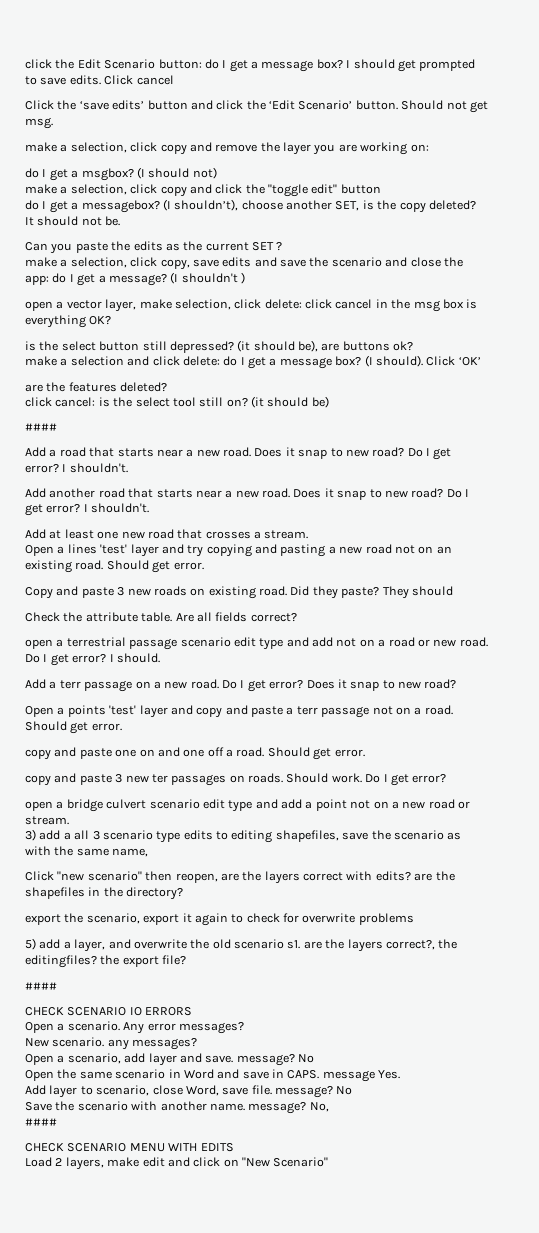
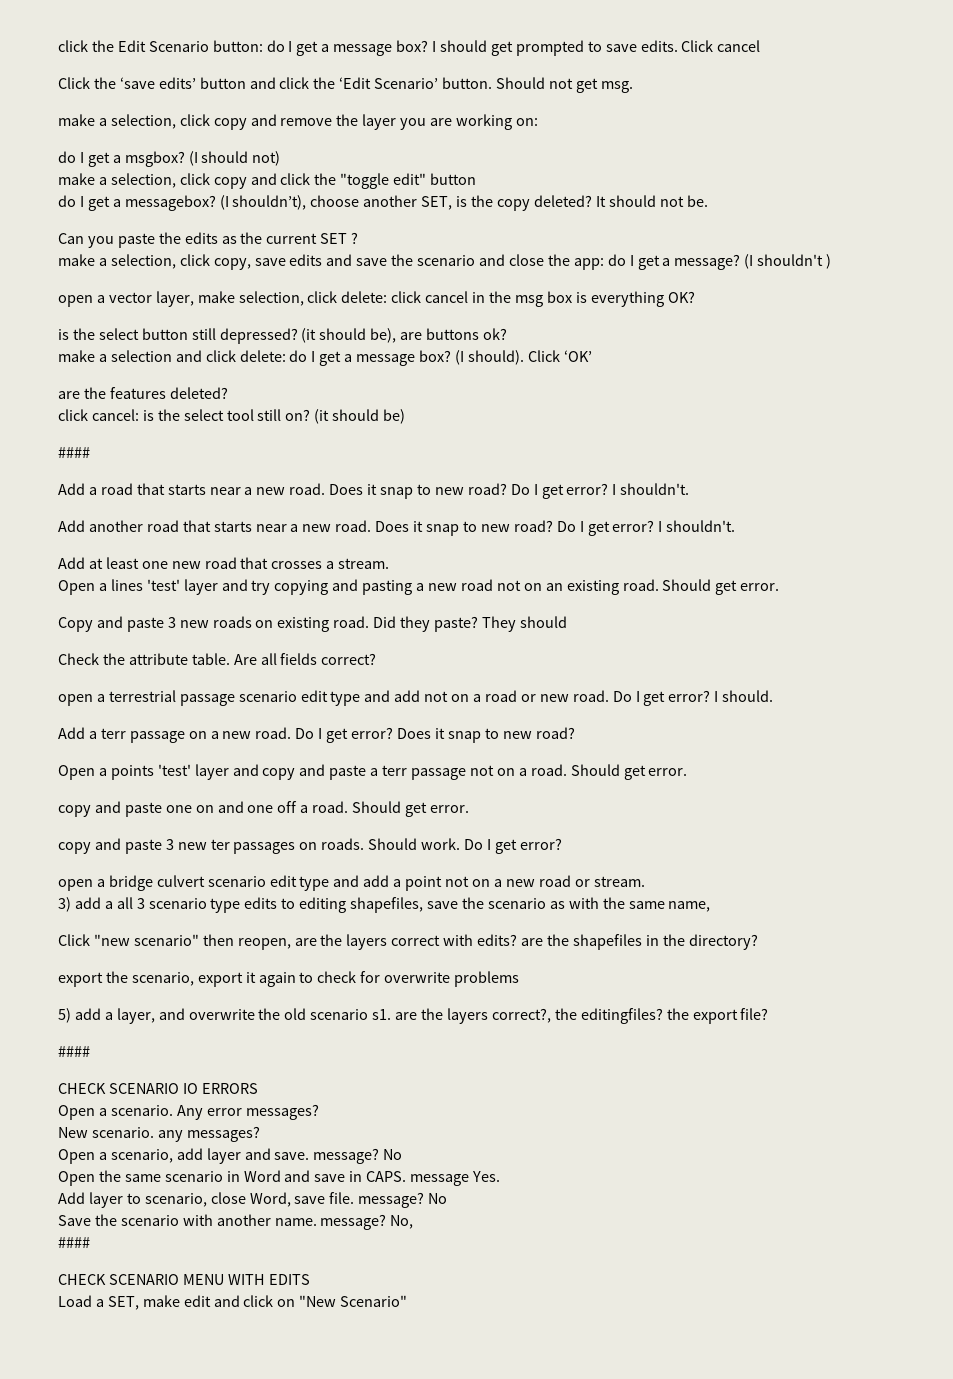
[55,1157,104,1170] 2 layers, -> [95,1296,139,1310] a SET,

